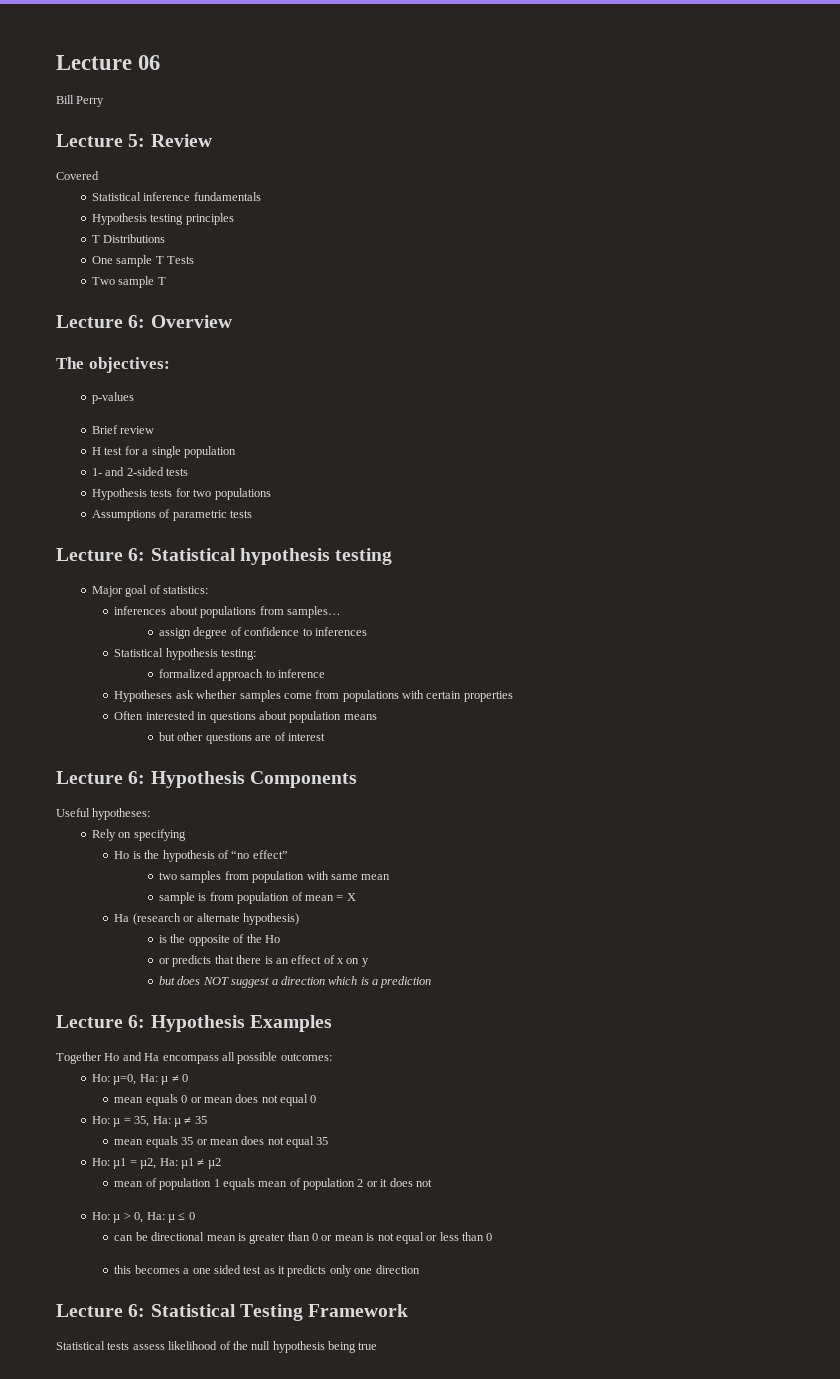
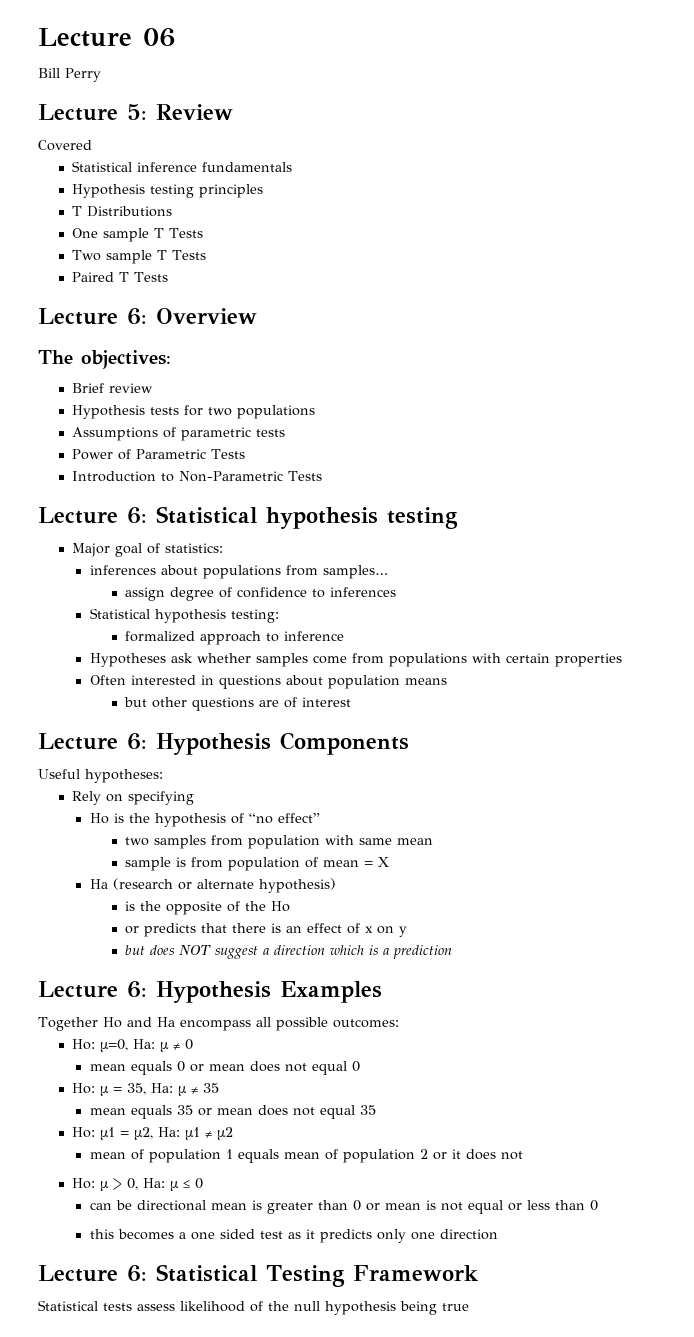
(166, 281) none -> [171,250,206,260] [71,272,168,282] Tests // Paired T Tests
[92,392,135,404] // p-values -> (171, 359) none
[92,446,236,458] [92,467,189,476] // H test for a single population // 1- and 2-sided tests -> (153, 388) none
(253, 514) none -> [71,449,245,460] [71,471,322,482] // Power of Parametric Tests // Introduction to Non-Parametric Tests

